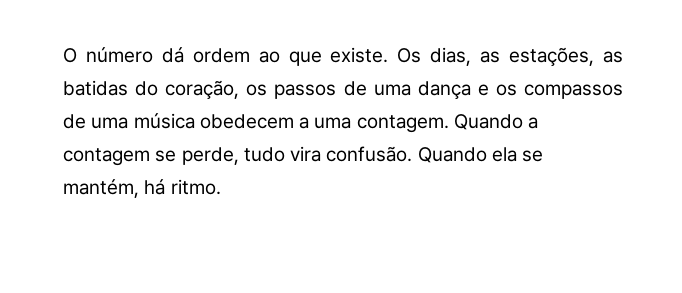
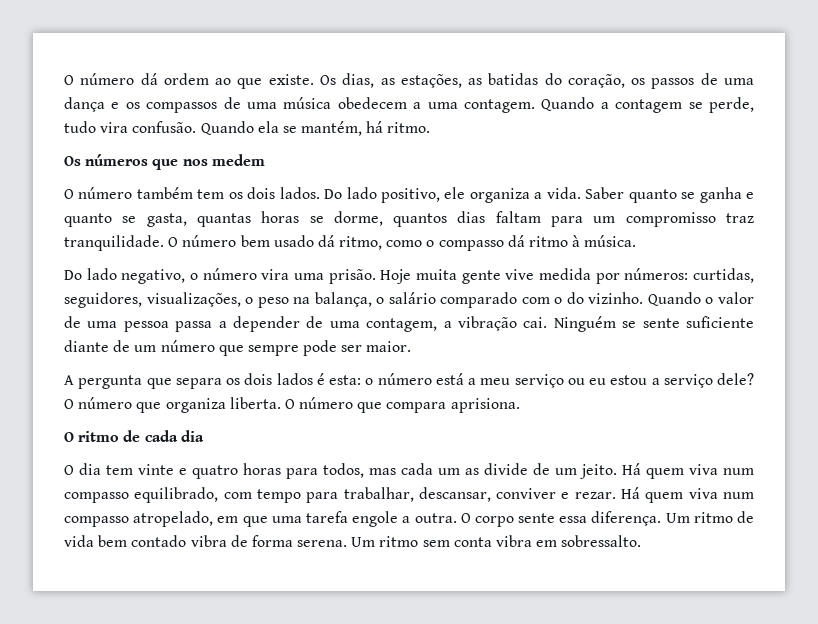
(221, 187) none -> [64,154,265,170] [64,187,755,203] [64,211,754,227] [64,235,637,251] [64,268,754,284] [64,292,754,308] [64,316,754,332] [64,340,412,356] [64,373,754,389] [64,397,520,413] [64,430,204,442] [64,463,754,479] [64,487,754,503] [64,511,754,527] [64,535,642,547] // Os números que nos medem // O número também tem os dois lados. Do lado positivo, ele organiza a vida. Saber quanto se ganha e quanto se gasta, quantas horas se dorme, quantos dias faltam para um compromisso traz tranquilidade. O número bem usado dá ritmo, como o compasso dá ritmo à música. // Do lado negativo, o número vira uma prisão. Hoje muita gente vive medida por números: curtidas, seguidores, visualizações, o peso na balança, o salário comparado com o do vizinho. Quando o valor de uma pessoa passa a depender de uma contagem, a vibração cai. Ninguém se sente suficiente diante de um número que sempre pode ser maior. // A pergunta que separa os dois lados é esta: o número está a meu serviço ou eu estou a serviço dele? O número que organiza liberta. O número que compara aprisiona. // O ritmo de cada dia // O dia tem vinte e quatro horas para todos, mas cada um as divide de um jeito. Há quem viva num compasso equilibrado, com tempo para trabalhar, descansar, conviver e rezar. Há quem viva num compasso atropelado, em que uma tarefa engole a outra. O corpo sente essa diferença. Um ritmo de vida bem contado vibra de forma serena. Um ritmo sem conta vibra em sobressalto.

